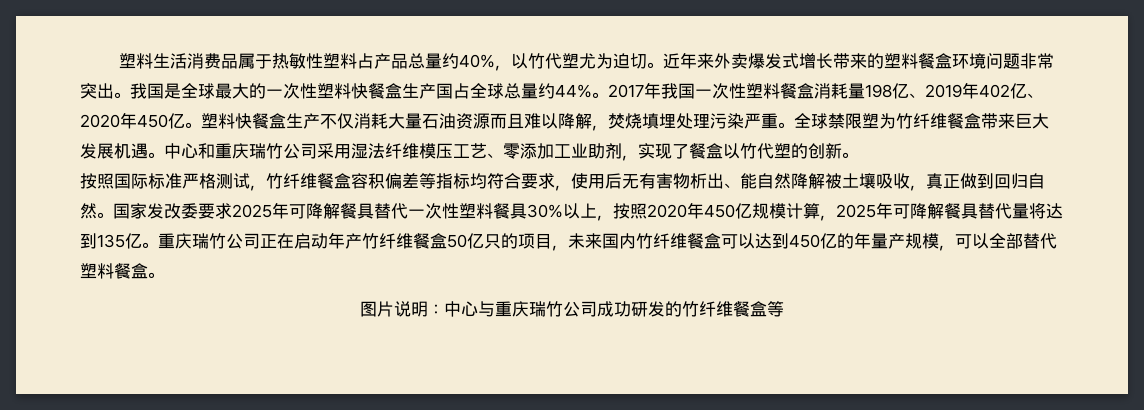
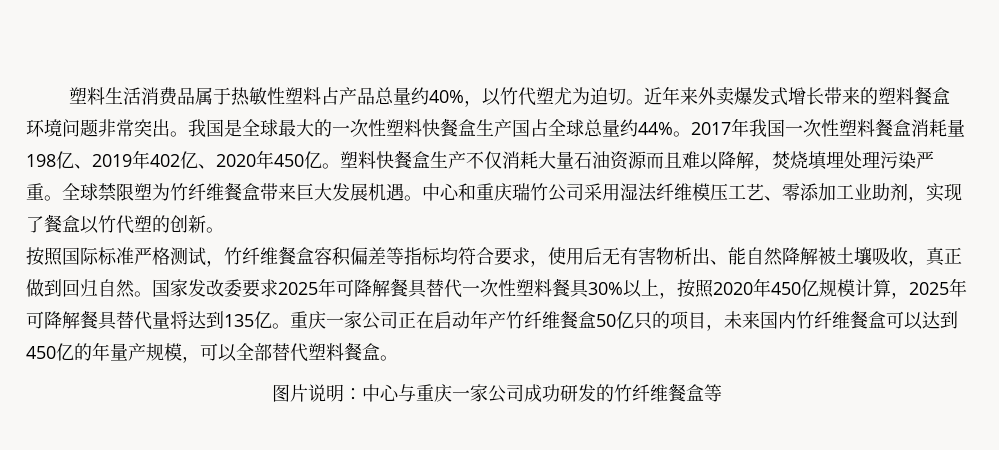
[192,233,226,249] 瑞竹 -> [326,311,362,329] 一家
[529,301,563,317] 瑞竹 -> [452,384,488,402] 一家

